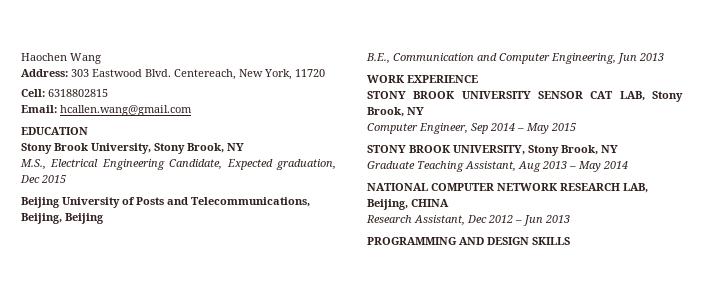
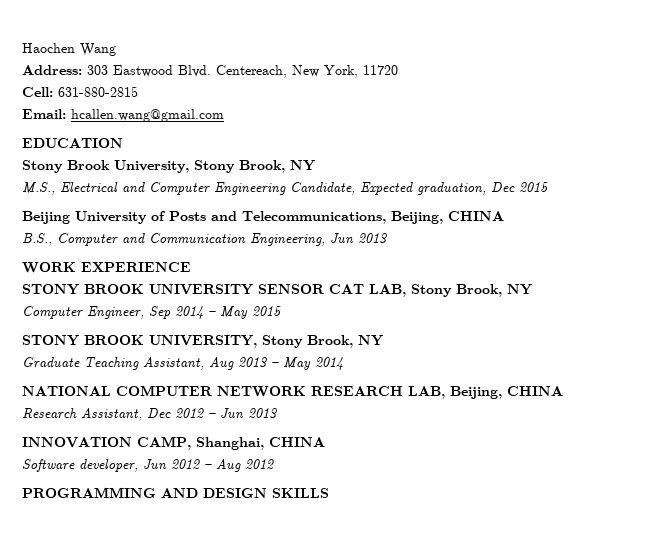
[48,89,108,97] 6318802815 -> [58,86,138,97] 631-880-2815
(99, 163) none -> [122,182,210,195] and Computer
[65,213,104,224] [366,53,550,64] Beijing // B.E., Communication and Computer -> [448,211,504,221] [22,233,246,246] CHINA // B.S., Computer and Communication
(570, 219) none -> [22,436,325,450] [22,459,274,472] // INNOVATION CAMP, Shanghai, CHINA // Software developer, Jun 2012 – Aug 2012

